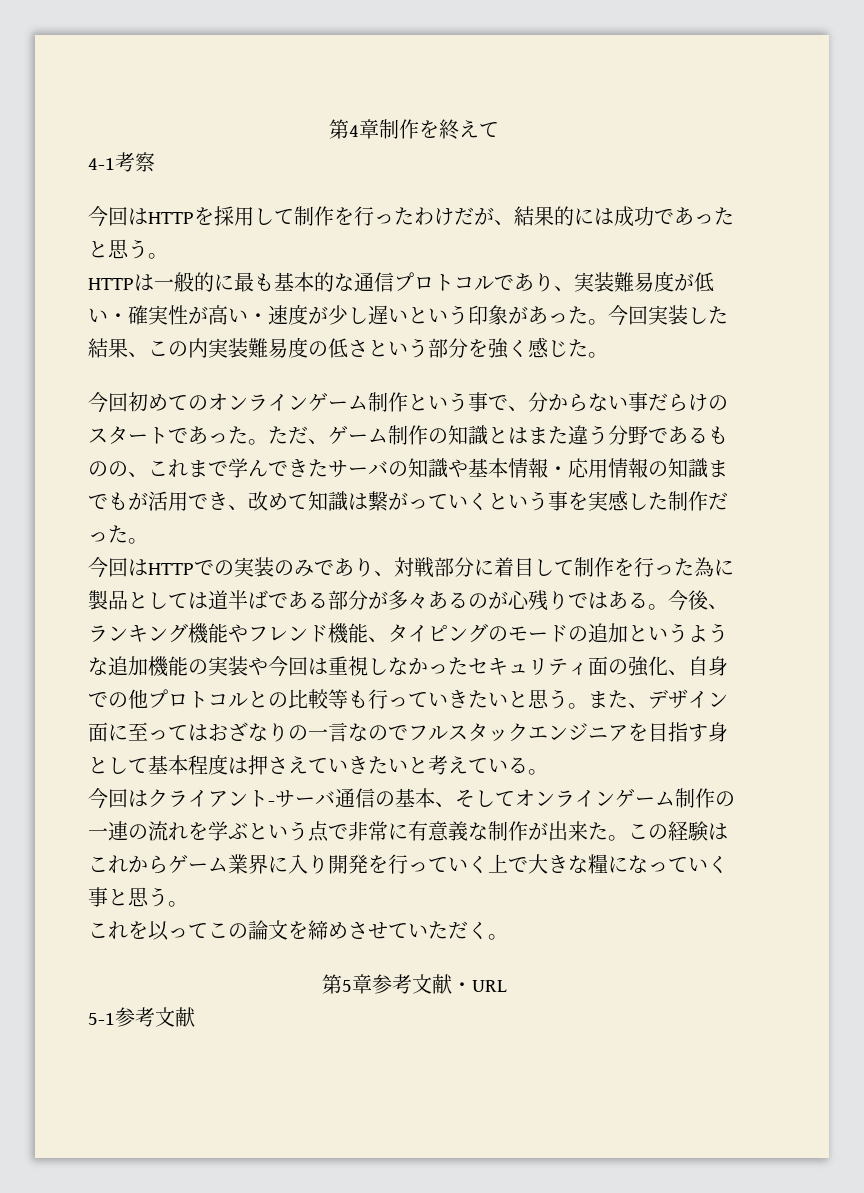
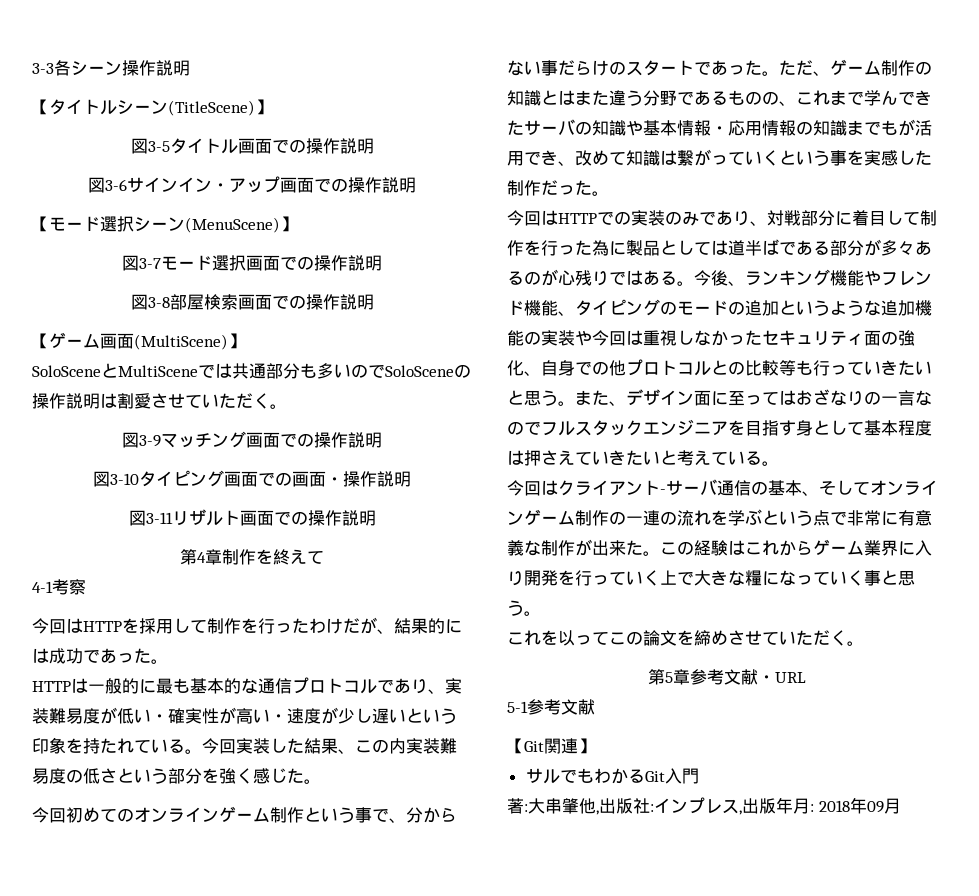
(329, 129) none -> [32,60,190,76] [32,99,272,116] [130,138,374,154] [88,176,416,193] [32,216,297,233] [122,255,382,271] [130,294,374,310] [32,332,245,350] [32,363,471,379] [32,393,287,409] [122,431,382,448] [93,470,411,487] [128,509,376,526] 3-3各シーン操作説明 // 【タイトルシーン(TitleScene)】 // 図3-5タイトル画面での操作説明 // 図3-6サインイン・アップ画面での操作説明 // 【モード選択シーン(MenuScene)】 // 図3-7モード選択画面での操作説明 // 図3-8部屋検索画面での操作説明 // 【ゲーム画面(MultiScene)】 // SoloSceneとMultiSceneでは共通部分も多いのでSoloSceneの操作説明は割愛させていただく。 // 図3-9マッチング画面での操作説明 // 図3-10タイピング画面での画面・操作説明 // 図3-11リザルト画面での操作説明 //
[88,239,148,259] と思う -> (151, 655) none
[508,306,588,324] があった -> [66,738,185,754] を持たれている
(195, 1017) none -> [507,738,595,754] [525,768,699,784] [507,797,901,815] // 【Git関連】 // サルでもわかるGit入門 // 著:大串肇他,出版社:インプレス,出版年月: 2018年09月

